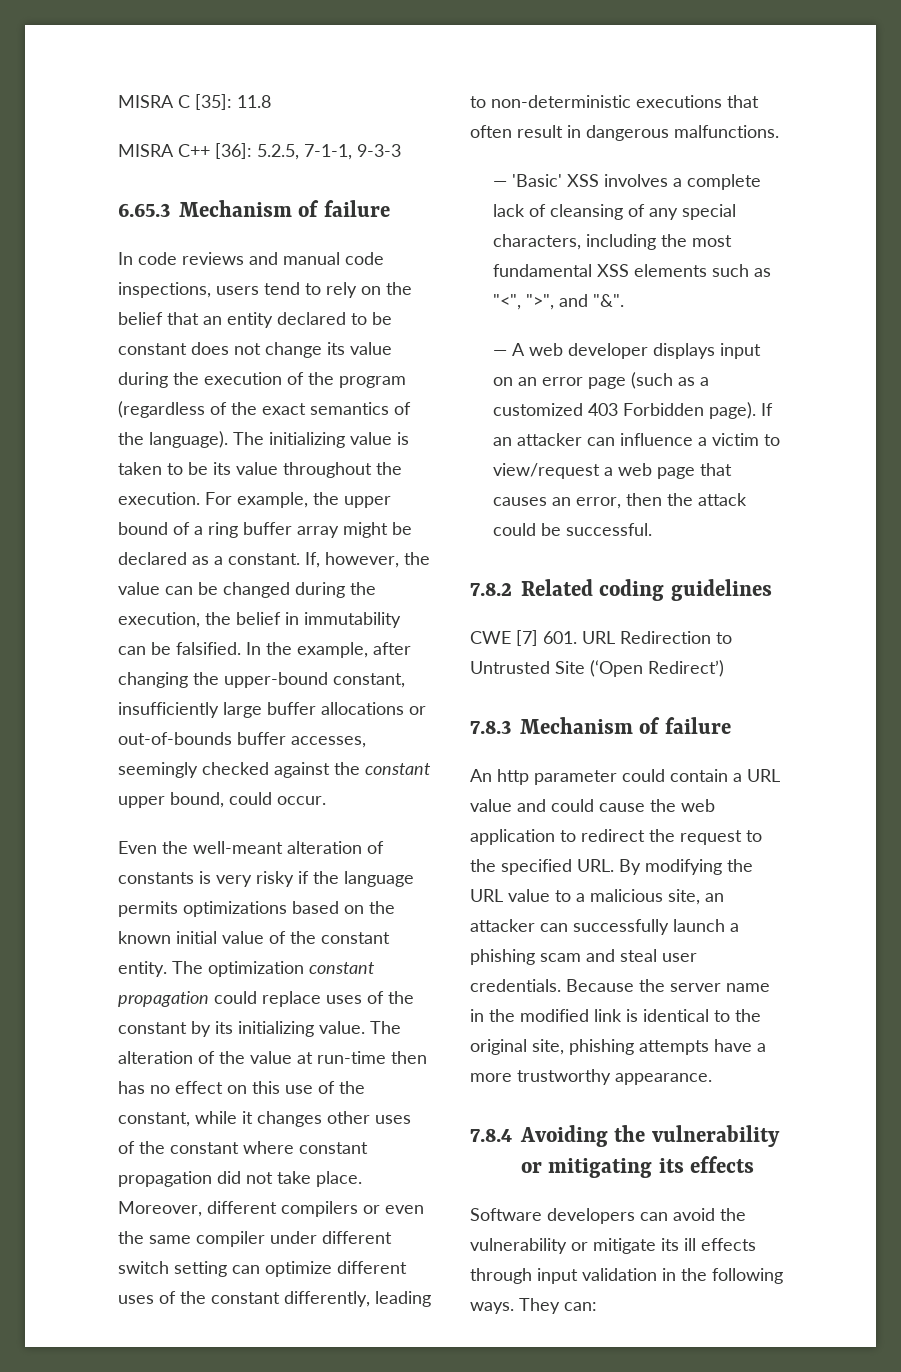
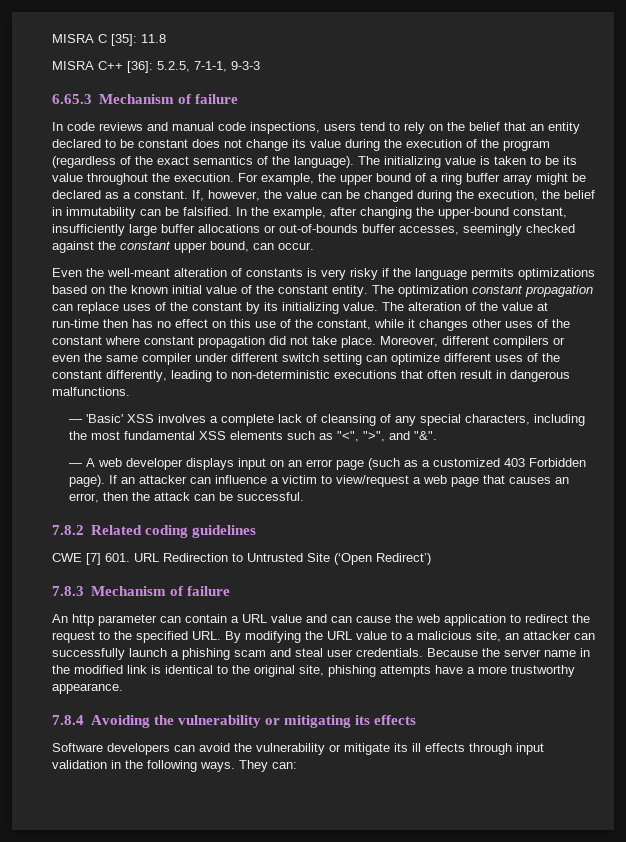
[229,792,272,805] could -> [253,243,274,250] can
[214,991,257,1004] could -> [52,304,73,311] can
[493,523,537,536] could -> [193,494,215,501] can
[622,769,665,782] could -> [160,616,181,623] can
[551,799,594,812] could -> [331,616,352,623] can

